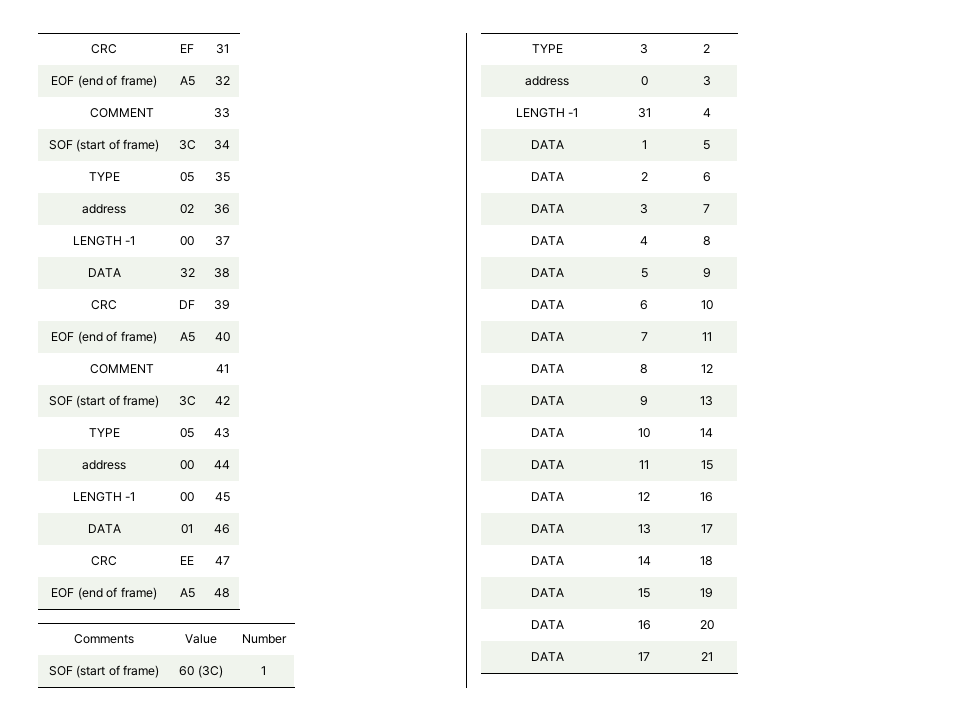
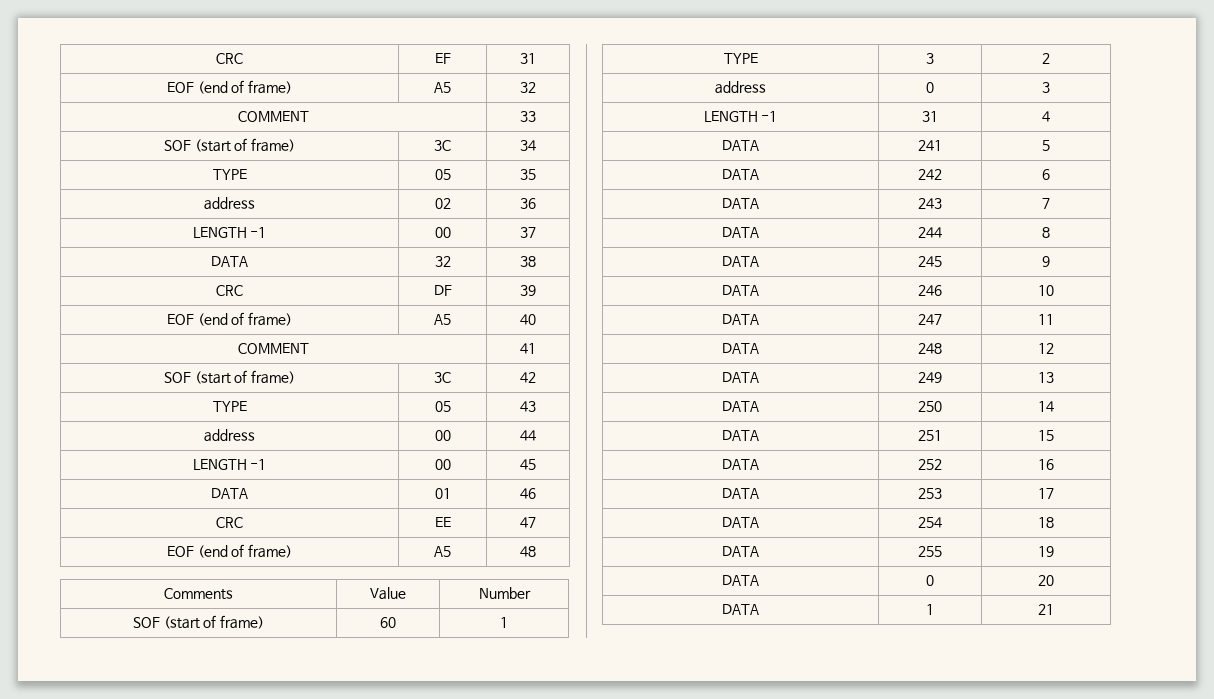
[197,665,223,678] (3C) -> (396, 622) none
[641,140,647,149] 1 -> [918,140,942,151] 241
[640,172,648,181] 2 -> [918,169,942,180] 242
[640,204,648,214] 3 -> [918,198,942,209] 243
[640,236,648,245] 4 -> [918,227,942,238] 244
[640,268,648,278] 5 -> [918,256,942,267] 245
[640,300,648,310] 6 -> [918,285,942,296] 246
[640,332,648,341] 7 -> [918,314,942,325] 247
[640,364,648,374] 8 -> [918,343,942,354] 248
[640,396,648,406] 9 -> [918,372,942,383] 249
[638,428,650,438] 10 -> [918,401,942,412] 250
[639,460,649,469] 11 -> [918,430,942,441] 251
[638,492,650,501] 12 -> [918,459,942,470] 252
[637,524,651,534] 13 -> [918,488,942,499] 253
[637,556,651,565] 14 -> [918,517,942,528] 254
[638,588,650,598] 15 -> [918,546,942,557] 255
[637,620,651,630] 16 -> [926,575,934,586] 0
[638,652,650,661] 17 -> [926,604,934,615] 1

